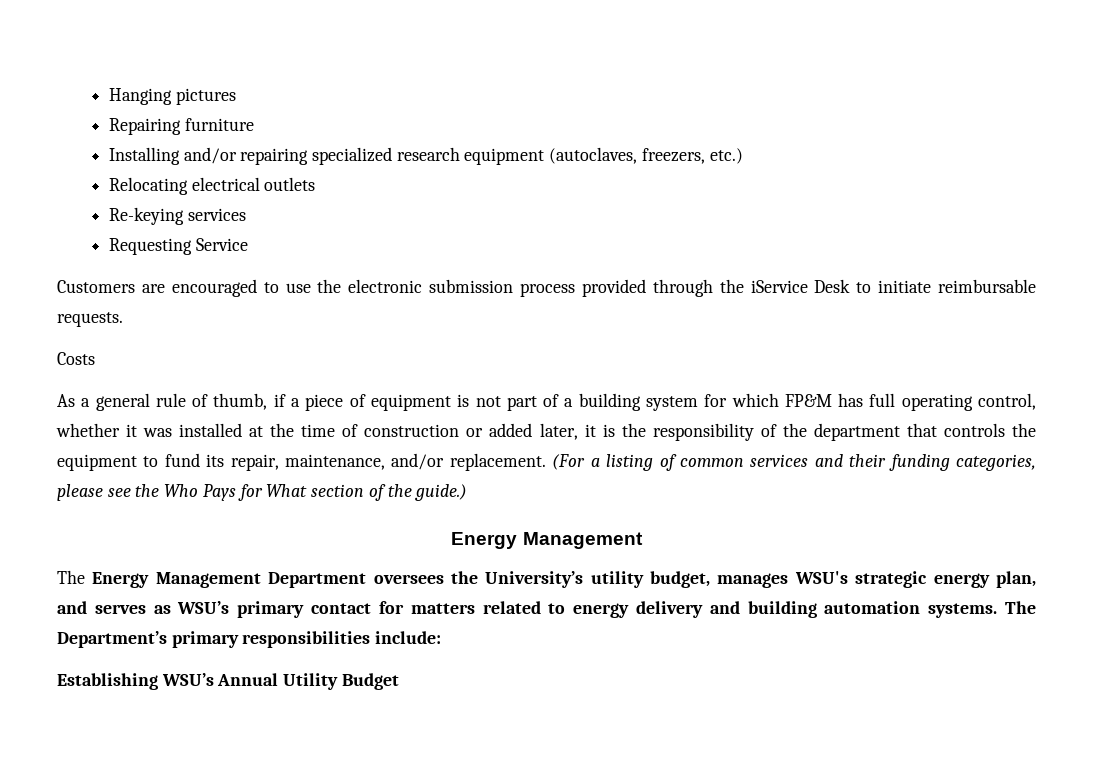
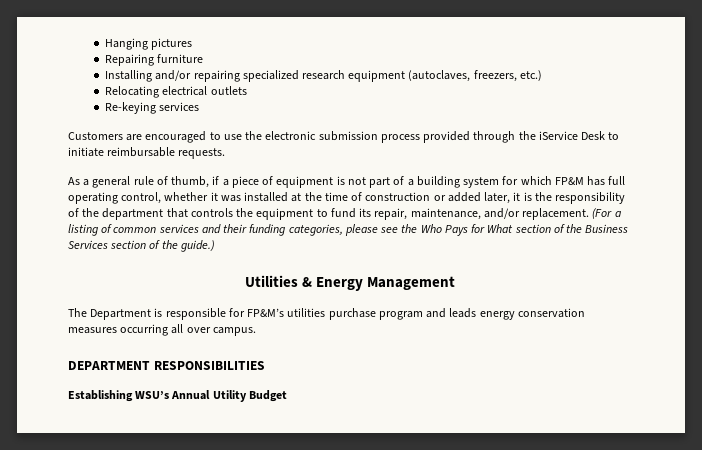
[108,238,248,255] // Requesting Service -> (200, 106) none
[57,352,95,365] // Costs -> (226, 153) none
(412, 490) none -> [585,224,629,233] [68,240,178,249] Business Services section of the
(468, 492) none -> [244,275,312,287] Utilities &
[92,571,1036,588] [57,601,1036,618] [57,631,442,648] Energy Management Department oversees the University’s utility budget, manages WSU's strategic energy plan, and serves as WSU’s primary contact for matters related to energy delivery and building automation systems. The Department’s primary responsibilities include: -> [90,308,585,320] [68,324,256,336] [68,361,265,370] Department is responsible for FP&M’s utilities purchase program and leads energy conservation measures occurring all over campus. // DEPARTMENT RESPONSIBILITIES

